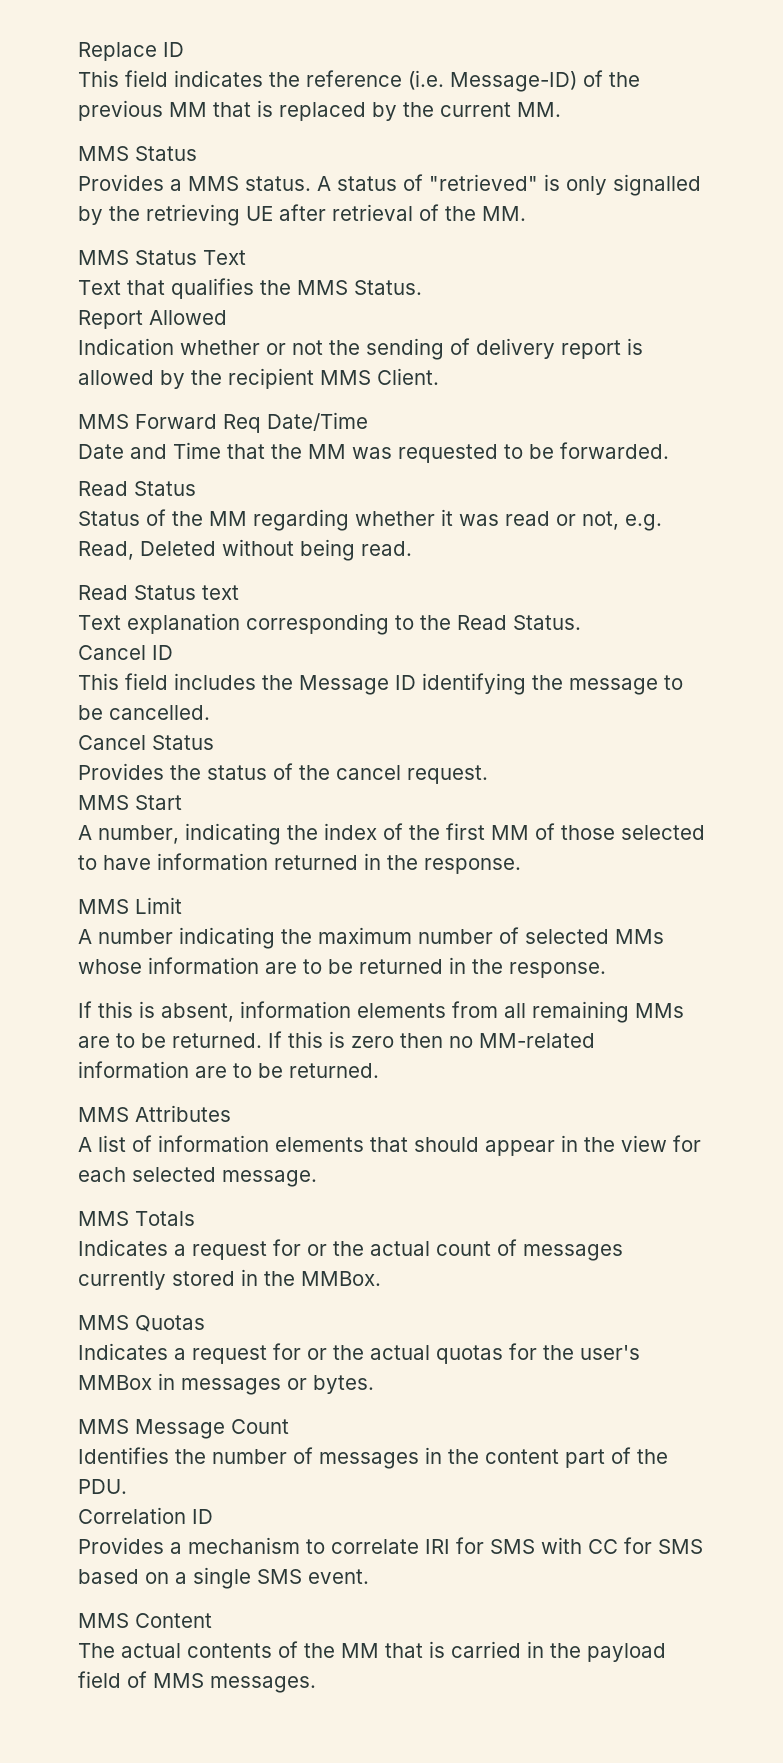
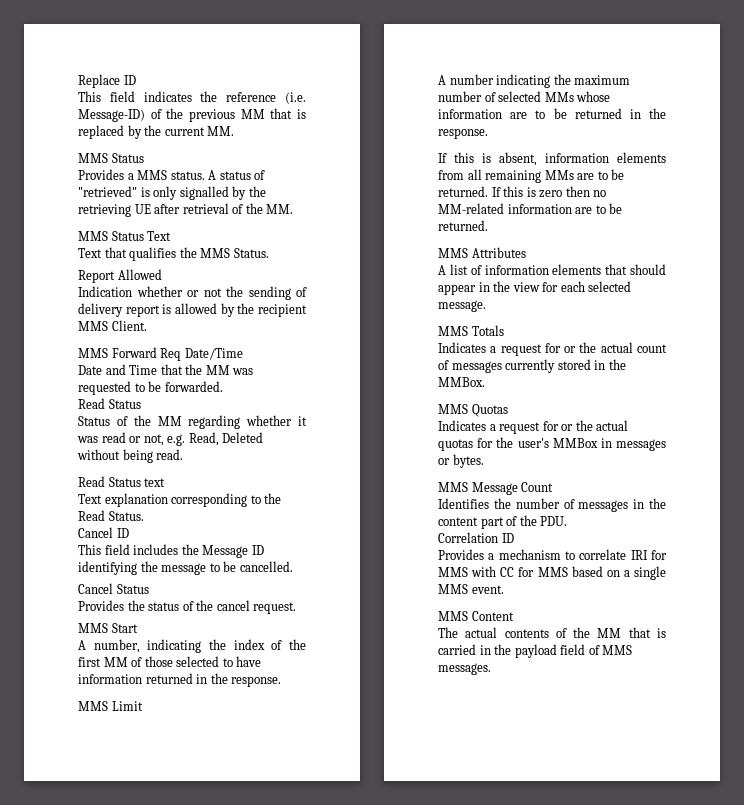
[490,1539,535,1554] SMS -> [438,567,468,577] MMS
[658,1539,703,1554] SMS -> [537,567,568,577] MMS
[257,1569,302,1584] SMS -> [438,584,468,594] MMS

